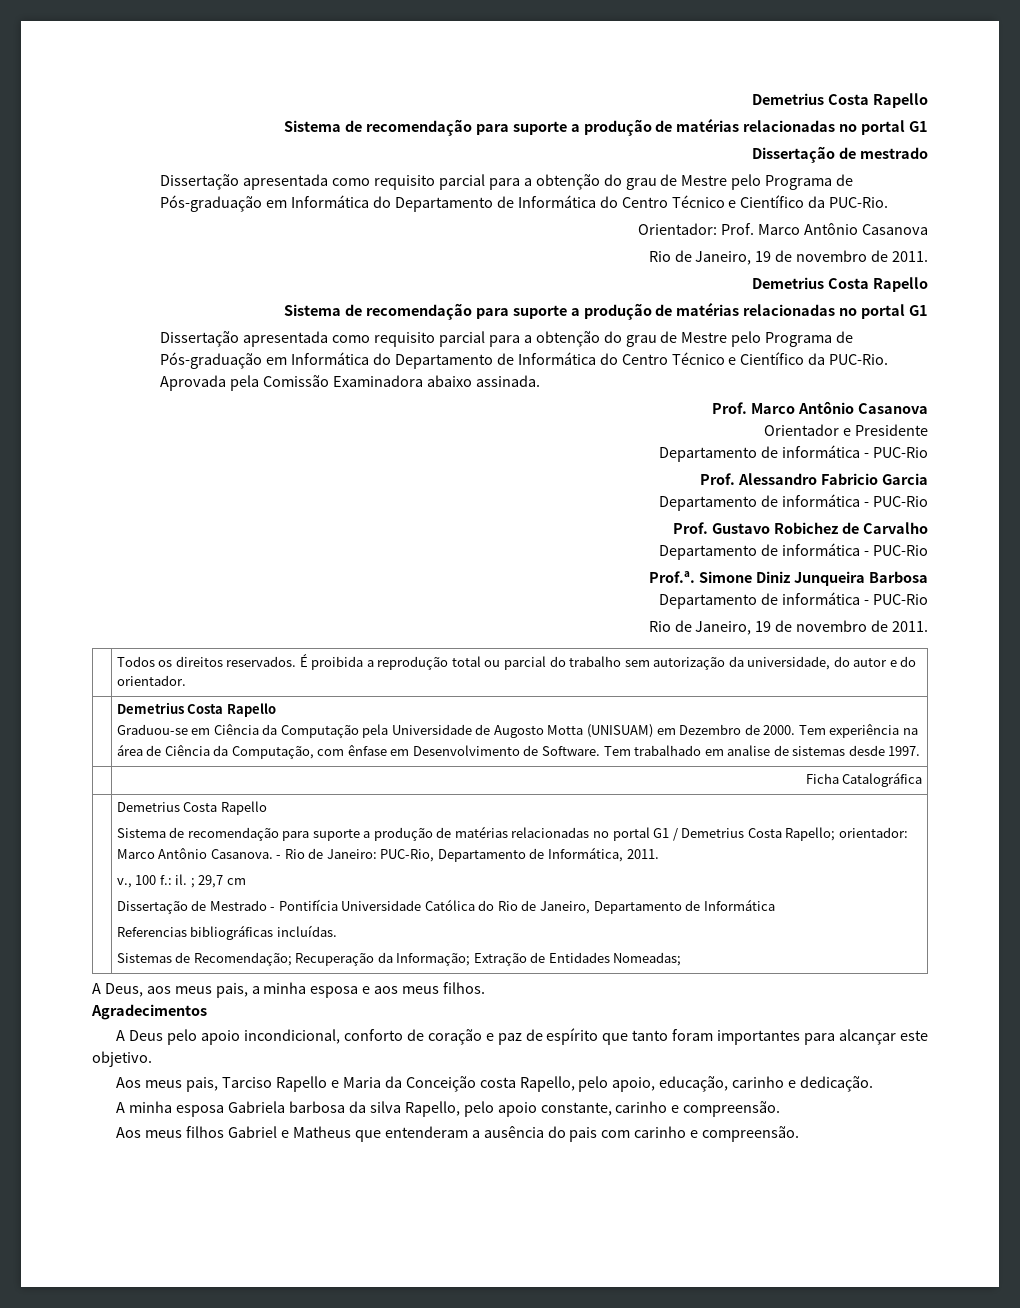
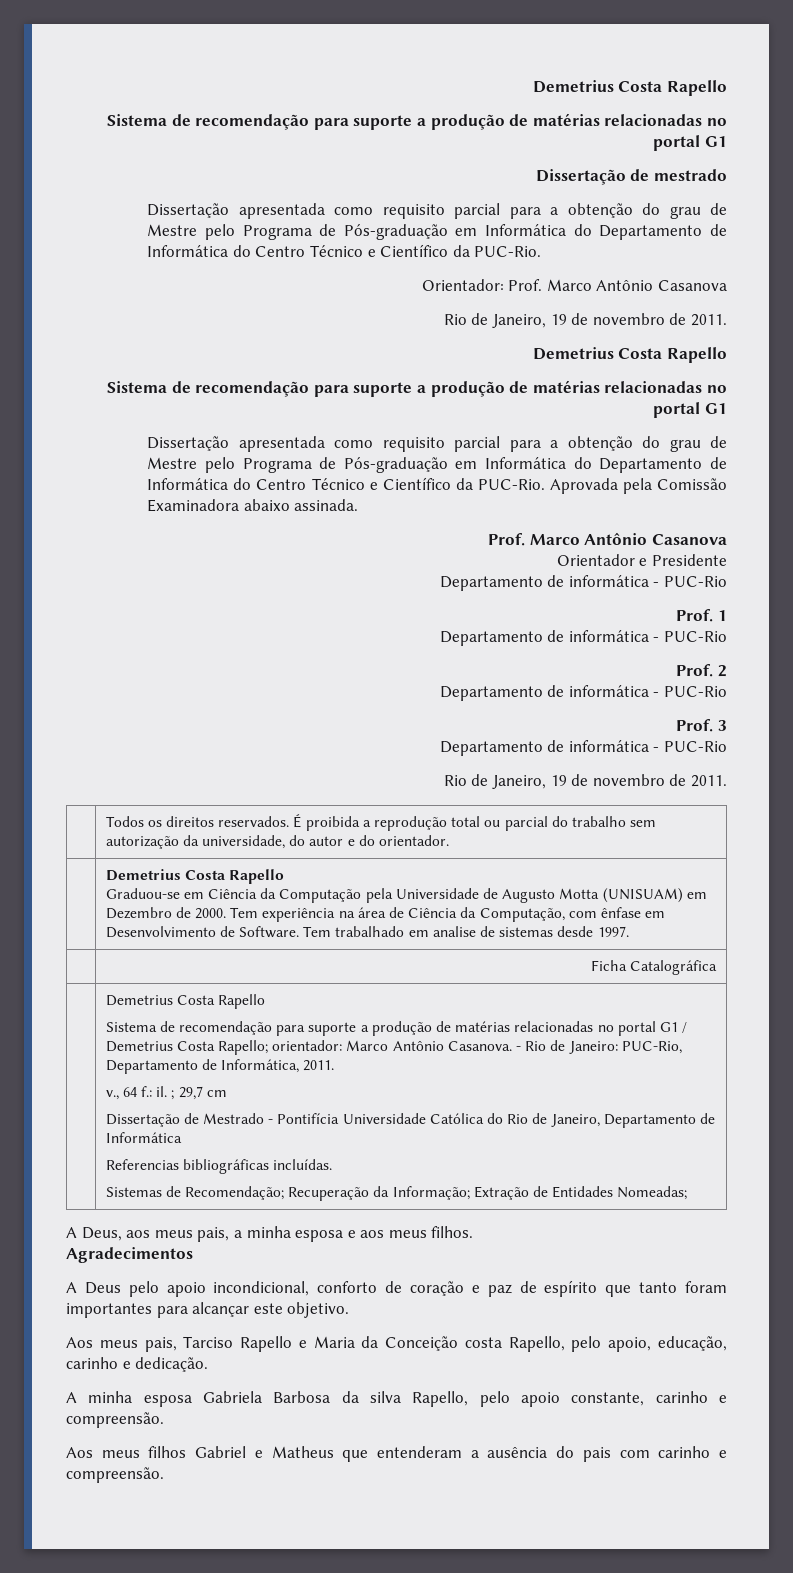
[738,473,928,485] [659,494,928,511] [673,522,928,534] [659,543,928,560] [649,571,928,586] Alessandro Fabricio Garcia // Departamento de informática - PUC-Rio // Prof. Gustavo Robichez de Carvalho // Departamento de informática - PUC-Rio // Prof.ª. Simone Diniz Junqueira Barbosa -> [718,610,727,621] [439,630,727,646] [676,664,727,677] [439,685,727,701] [676,719,727,732] 1 // Departamento de informática - PUC-Rio // Prof. 2 // Departamento de informática - PUC-Rio // Prof. 3
[493,725,544,738] Augosto -> [502,889,556,903] Augusto
[135,875,157,885] 100 -> [122,1087,137,1097] 64
[289,1101,346,1113] barbosa -> [273,1391,331,1403] Barbosa

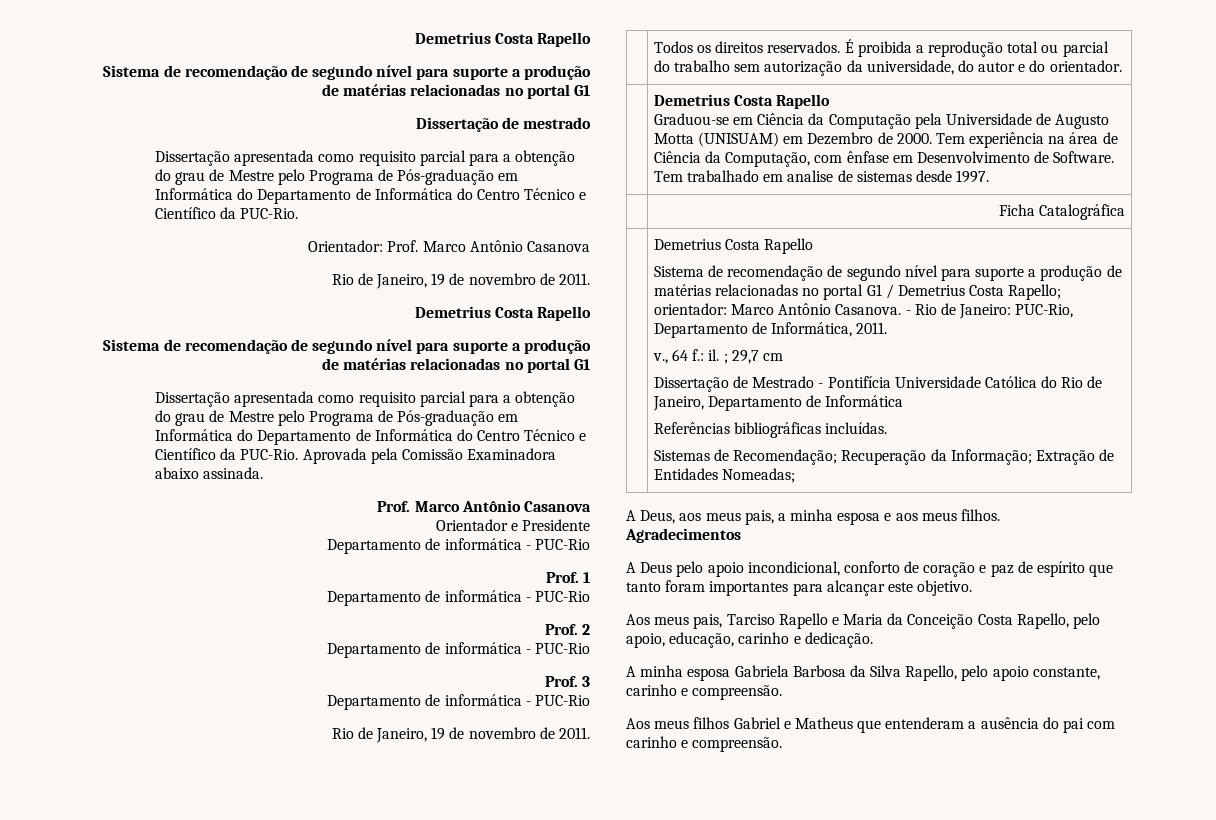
[532,80,727,96] [107,114,310,130] Demetrius Costa Rapello // Sistema de recomendação -> [414,32,591,47] [103,65,413,80] Demetrius Costa Rapello // Sistema de recomendação de segundo nível
(310, 389) none -> [290,339,413,354] de segundo nível
(273, 1028) none -> [827,265,938,281] de segundo nível
[105,1159,179,1170] Referencias -> [653,422,730,434] Referências
[464,1337,502,1348] costa -> [977,614,1013,625] Costa
[369,1391,401,1403] silva -> [870,665,902,677] Silva
[582,1447,611,1462] pais -> [1063,718,1085,733] pai

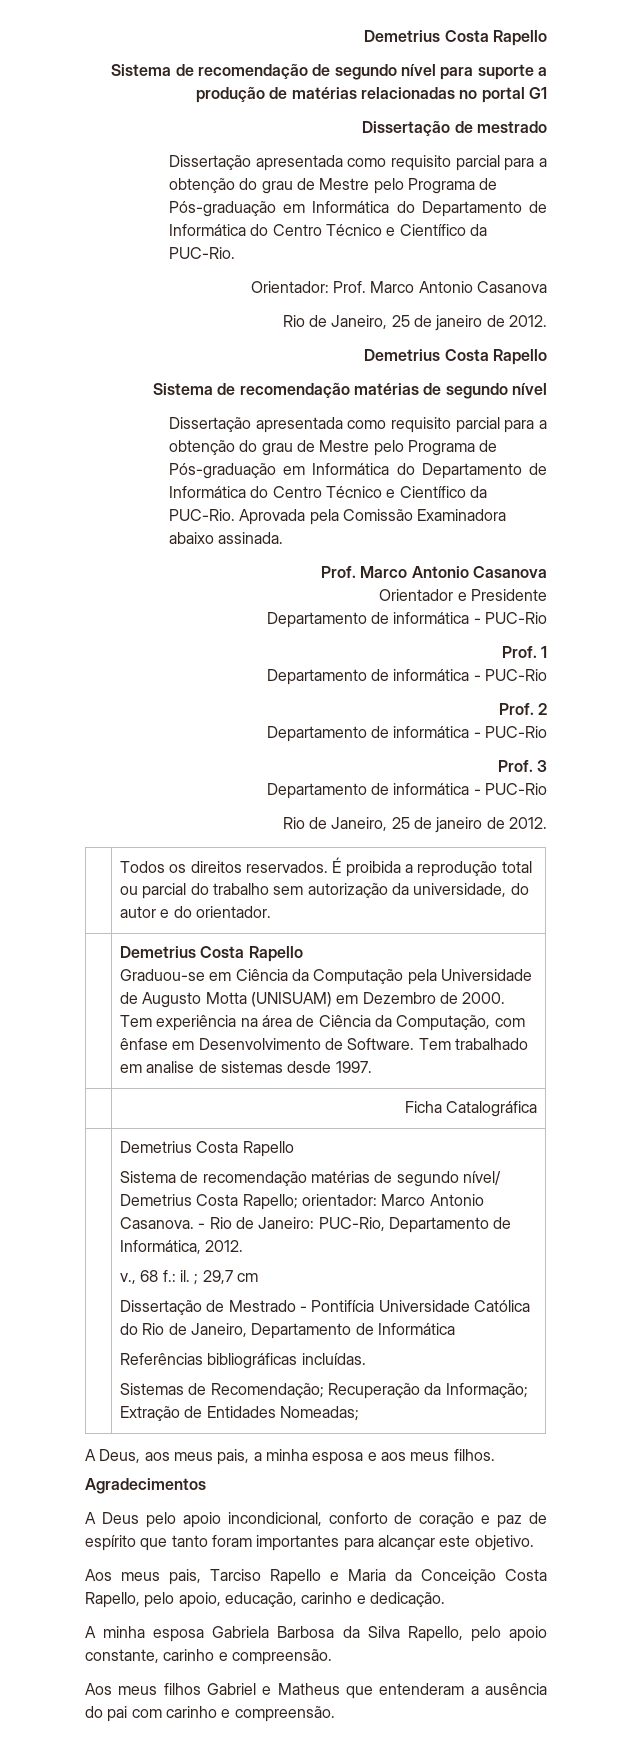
[469,240,523,252] Antônio -> [418,281,473,293] Antonio
[431,273,590,286] [414,306,591,321] [103,339,591,354] [322,358,590,373] 19 de novembro de 2011. // Demetrius Costa Rapello // Sistema de recomendação de segundo nível para suporte a produção de matérias relacionadas no portal G1 -> [391,315,547,331] [364,349,547,365] [153,382,547,399] 25 de janeiro de 2012. // Demetrius Costa Rapello // Sistema de recomendação matérias de segundo nível
[461,500,521,512] Antônio -> [411,566,469,578] Antonio
[431,727,590,740] 19 de novembro de 2011. -> [391,817,547,833] 25 de janeiro de 2012.
[827,265,1122,281] [653,284,894,300] de segundo nível para suporte a produção de matérias relacionadas no portal G1 / -> [311,1171,502,1187] matérias de segundo nível/
[778,303,832,315] Antônio -> [429,1194,484,1206] Antonio
[856,322,888,334] 2011. -> [205,1240,244,1252] 2012.
[671,349,688,361] 64 -> [140,1270,159,1282] 68

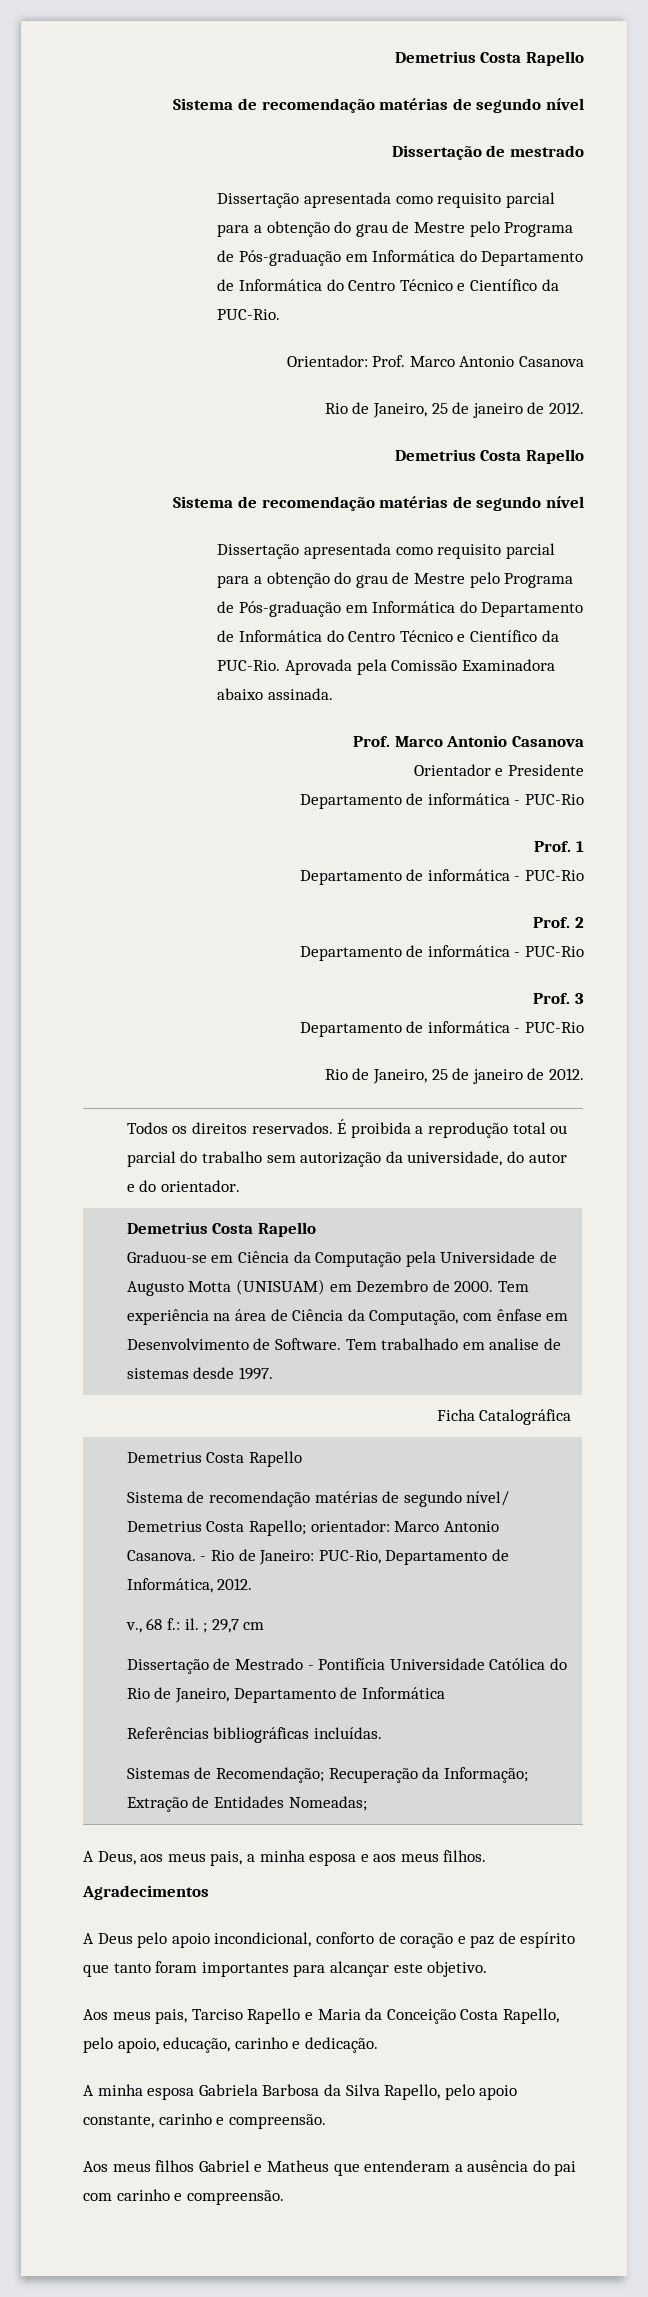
[364,30,547,46] [111,63,547,80] [196,86,547,103] Demetrius Costa Rapello // Sistema de recomendação de segundo nível para suporte a produção de matérias relacionadas no portal G1 -> [394,51,584,66] [173,98,584,113] Demetrius Costa Rapello // Sistema de recomendação matérias de segundo nível

